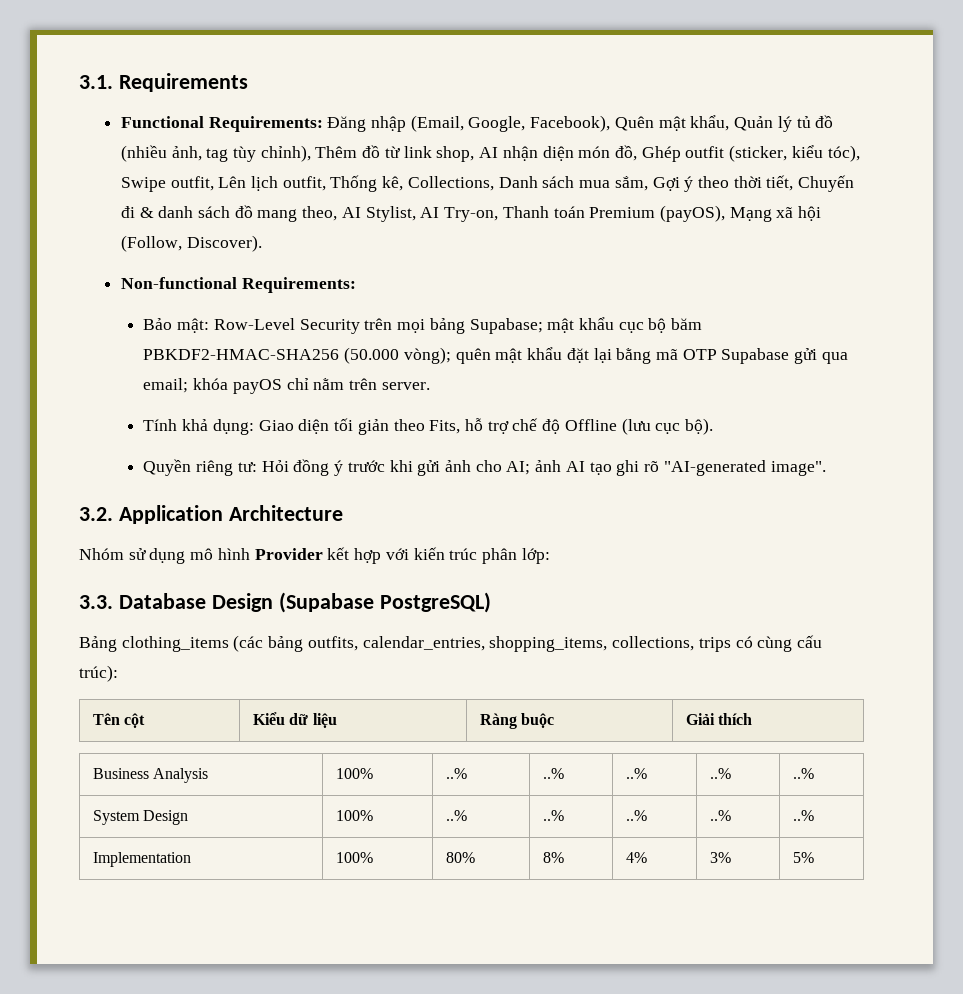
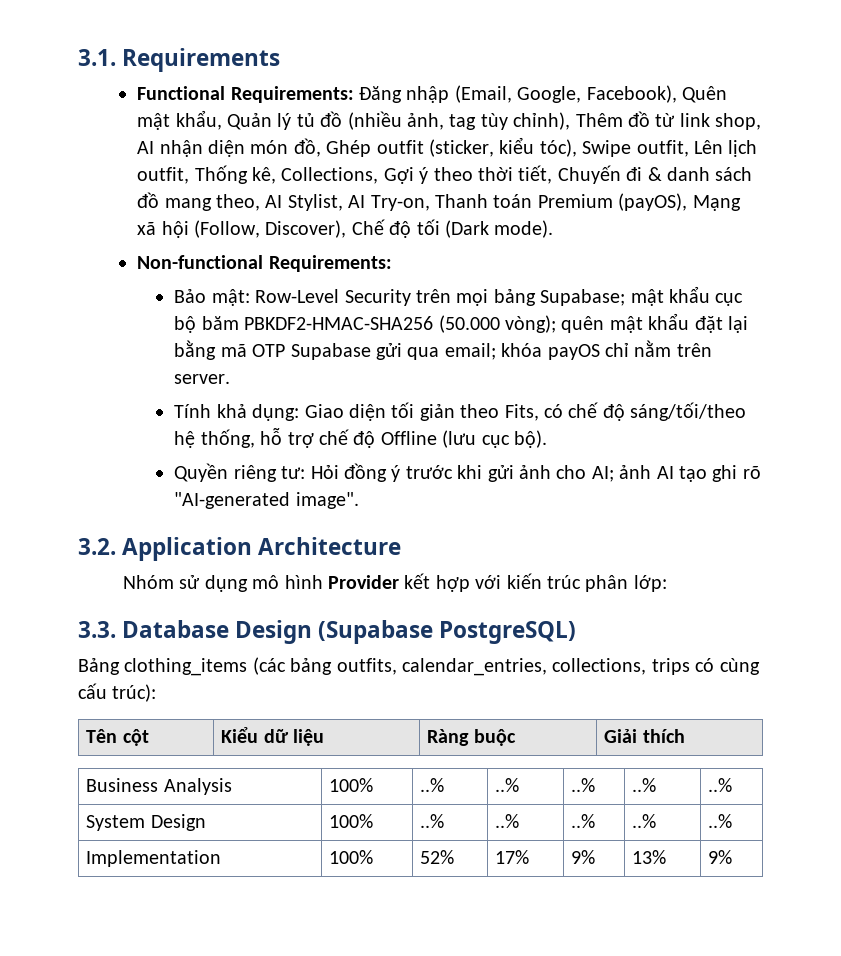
[498,176,648,191] Danh sách mua sắm, -> (379, 175) none
[186,235,262,252] Discover). -> [265,219,554,238] Discover), Chế độ tối (Dark mode).
(461, 427) none -> [544,402,747,421] [174,429,255,448] có chế độ sáng/tối/theo hệ thống,
[489,636,608,652] shopping_items, -> (547, 667) none
[445,852,475,863] [542,852,564,863] [625,852,647,863] [709,852,731,863] [792,852,814,863] 80% | 8% | 4% | 3% | 5% -> [420,850,455,864] [495,850,530,864] [571,850,596,864] [632,850,667,864] [708,850,733,864] 52% | 17% | 9% | 13% | 9%

